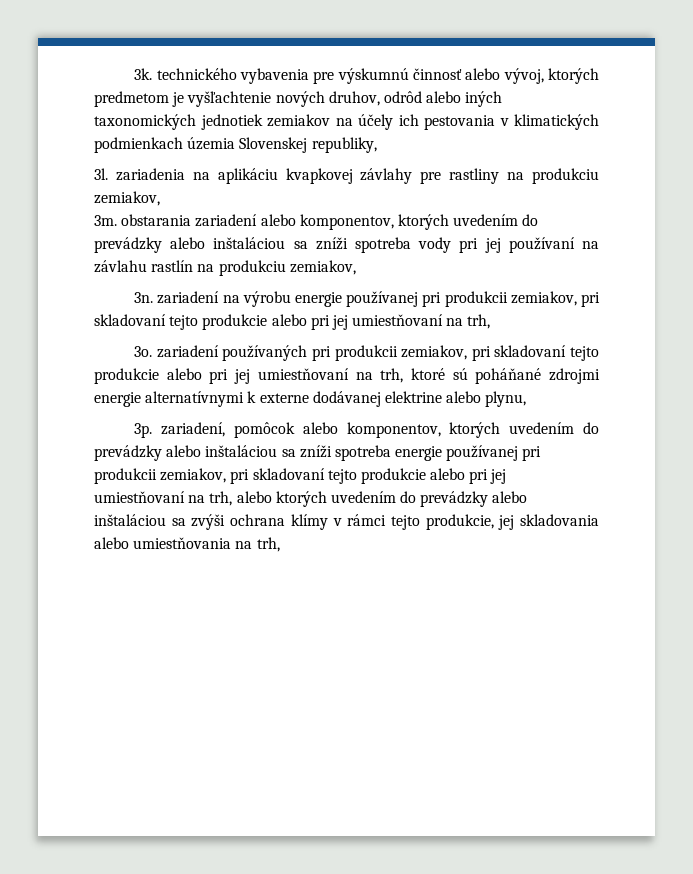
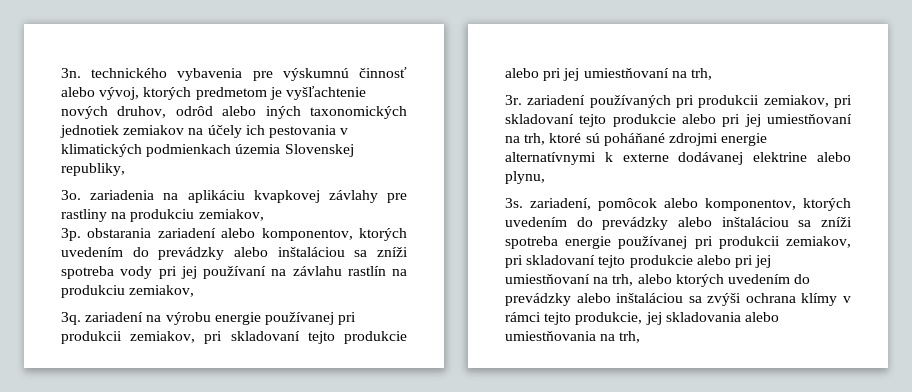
[134,68,153,80] 3k. -> [61,68,81,78] 3n.
[94,168,108,180] 3l. -> [61,190,81,200] 3o.
[94,215,117,226] 3m. -> [61,228,81,241] 3p.
[134,292,154,303] 3n. -> [61,312,81,325] 3q.
[134,346,153,357] 3o. -> [505,95,522,105] 3r.
[134,423,153,438] 3p. -> [505,198,523,208] 3s.

